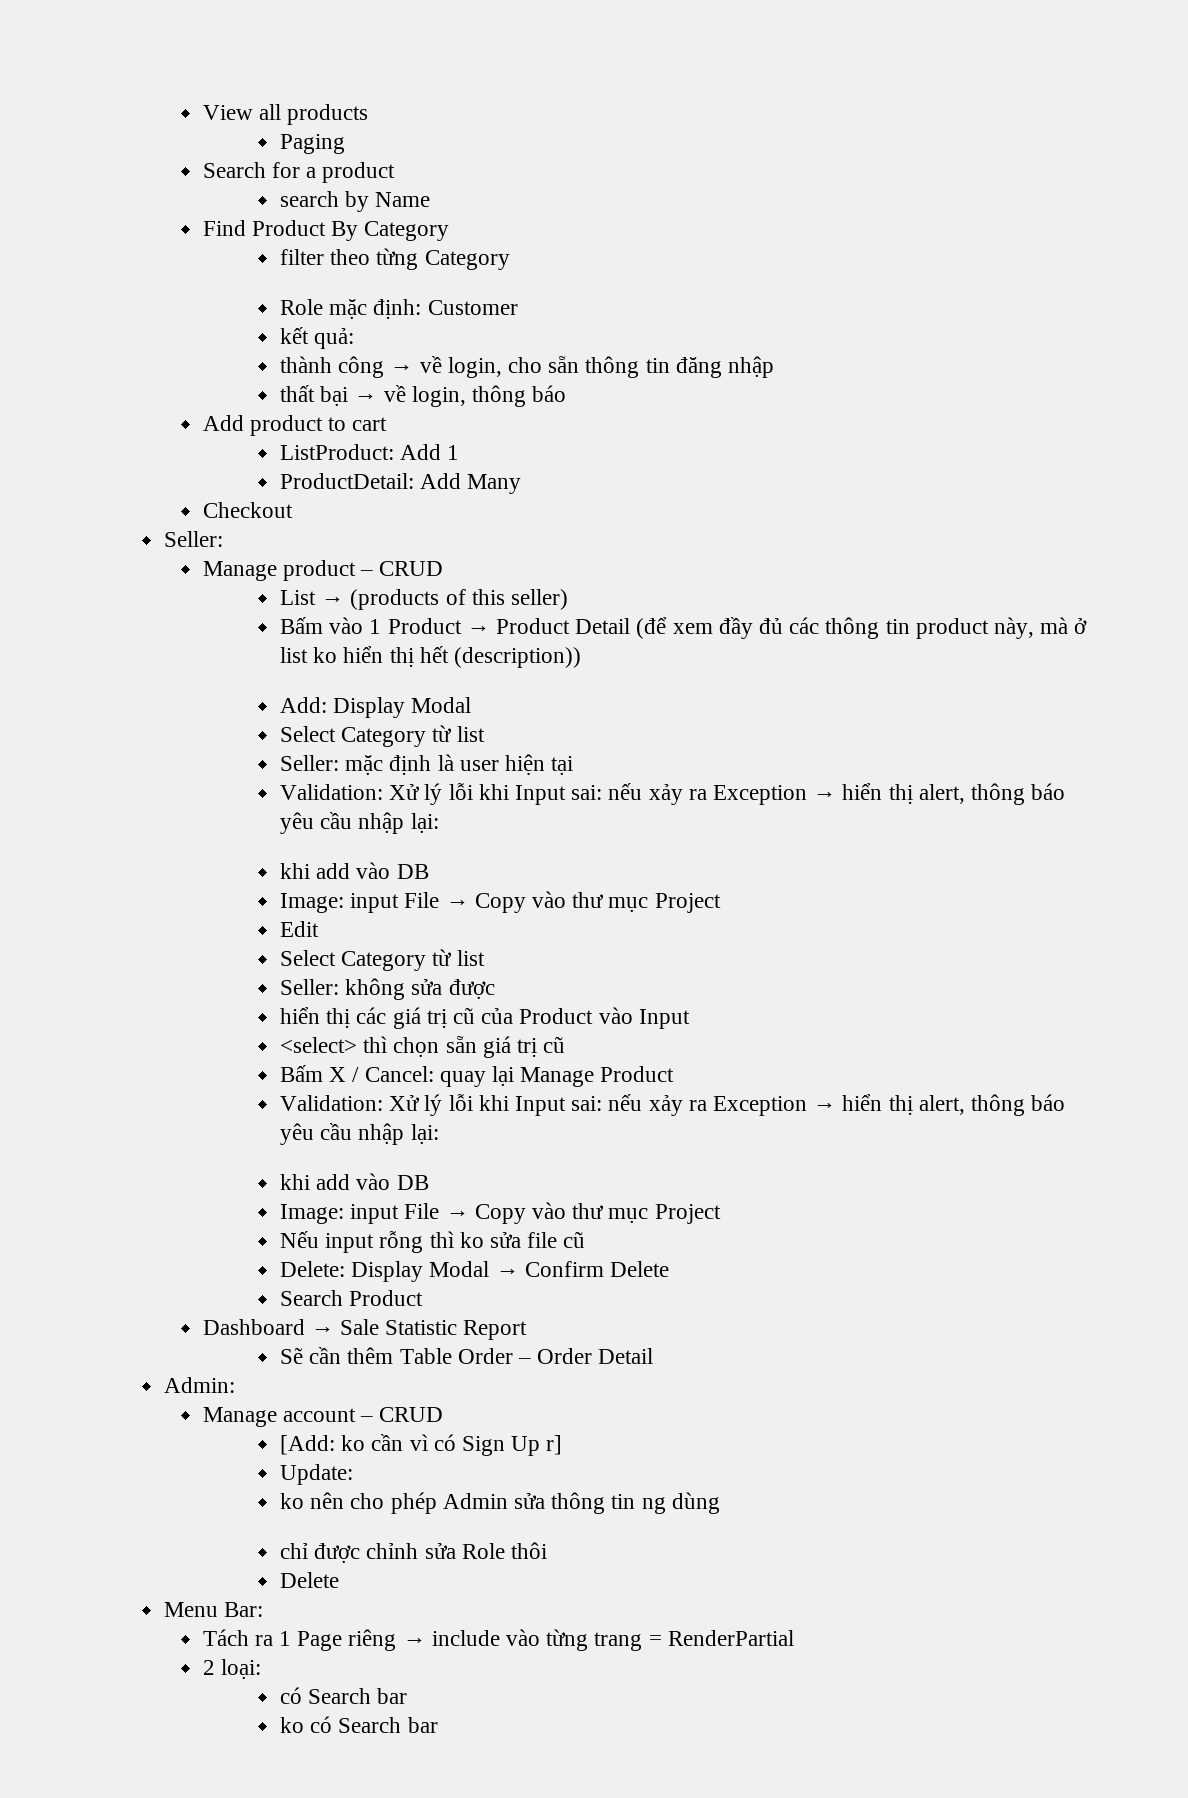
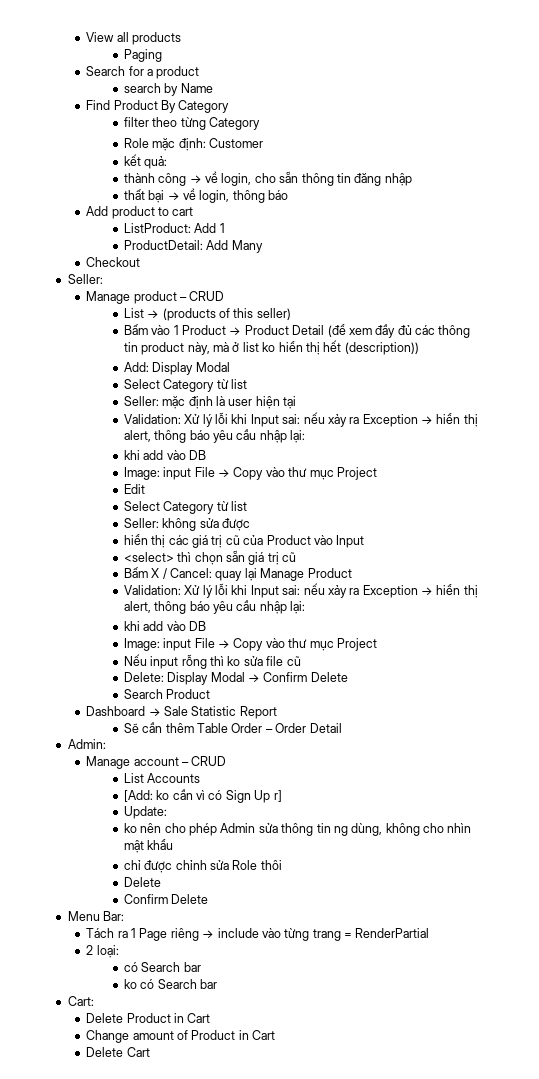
(444, 1414) none -> [123,773,201,783] // List Accounts
[671,1492,720,1514] dùng -> [351,823,472,836] [123,839,174,853] dùng, không cho nhìn mật khẩu
(339, 1580) none -> [123,894,209,904] // Confirm Delete
(438, 1725) none -> [67,996,94,1006] [86,1013,211,1023] [86,1030,276,1043] [86,1047,150,1057] // Cart: // Delete Product in Cart // Change amount of Product in Cart // Delete Cart

